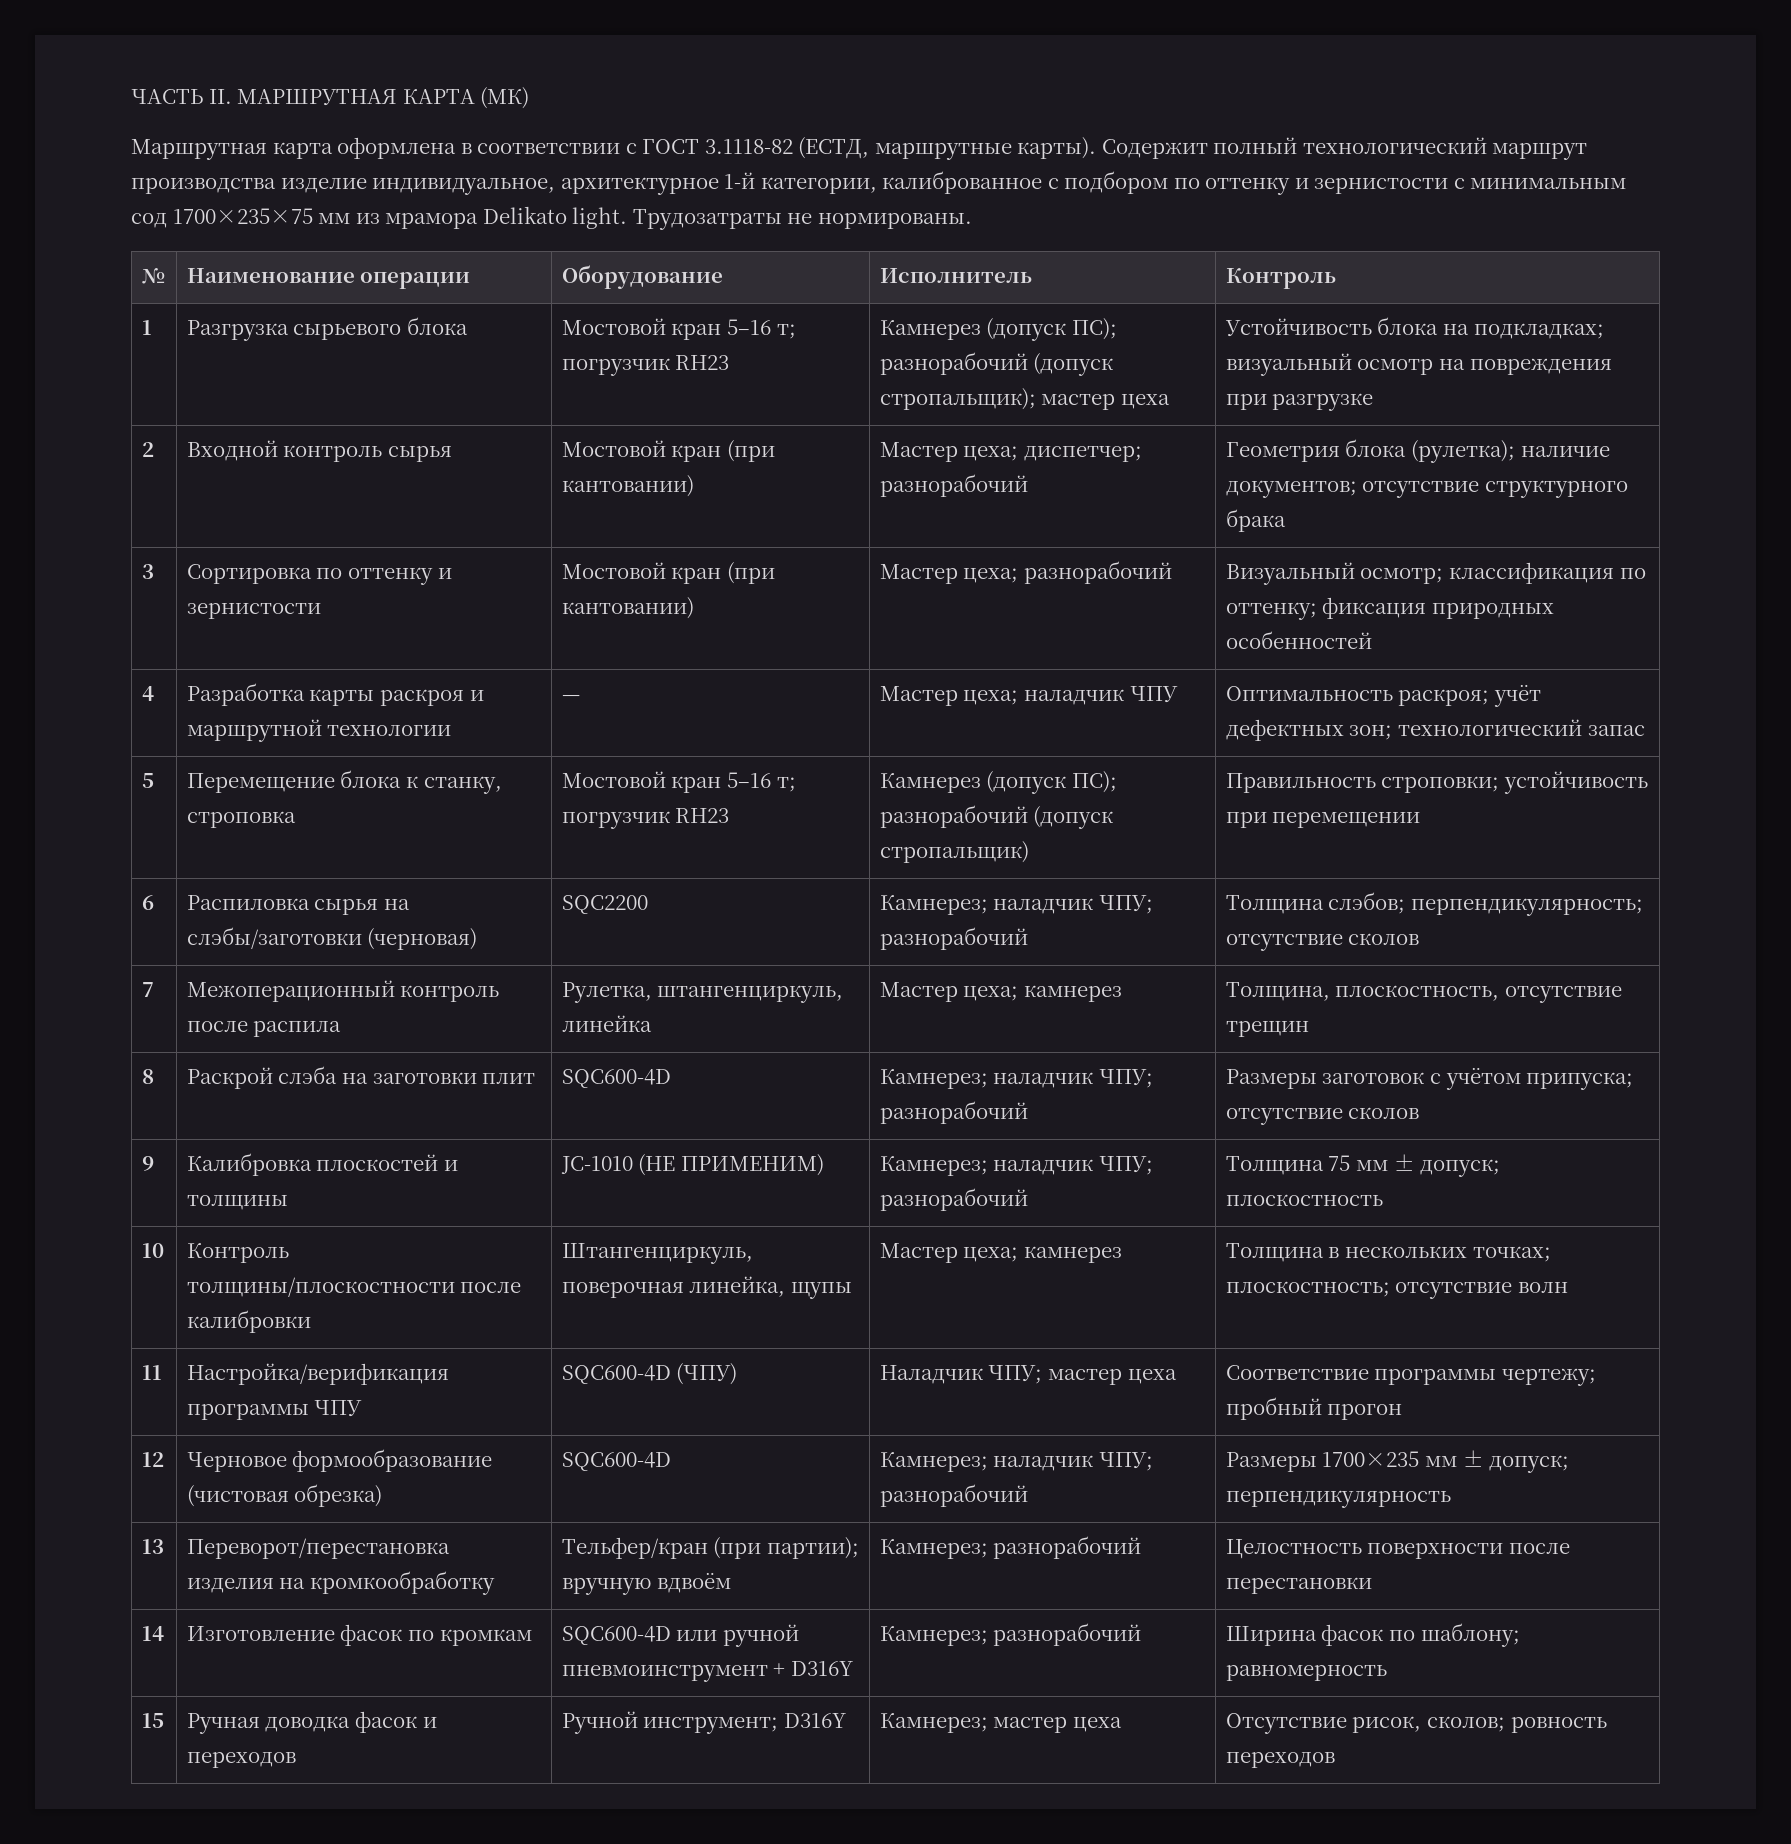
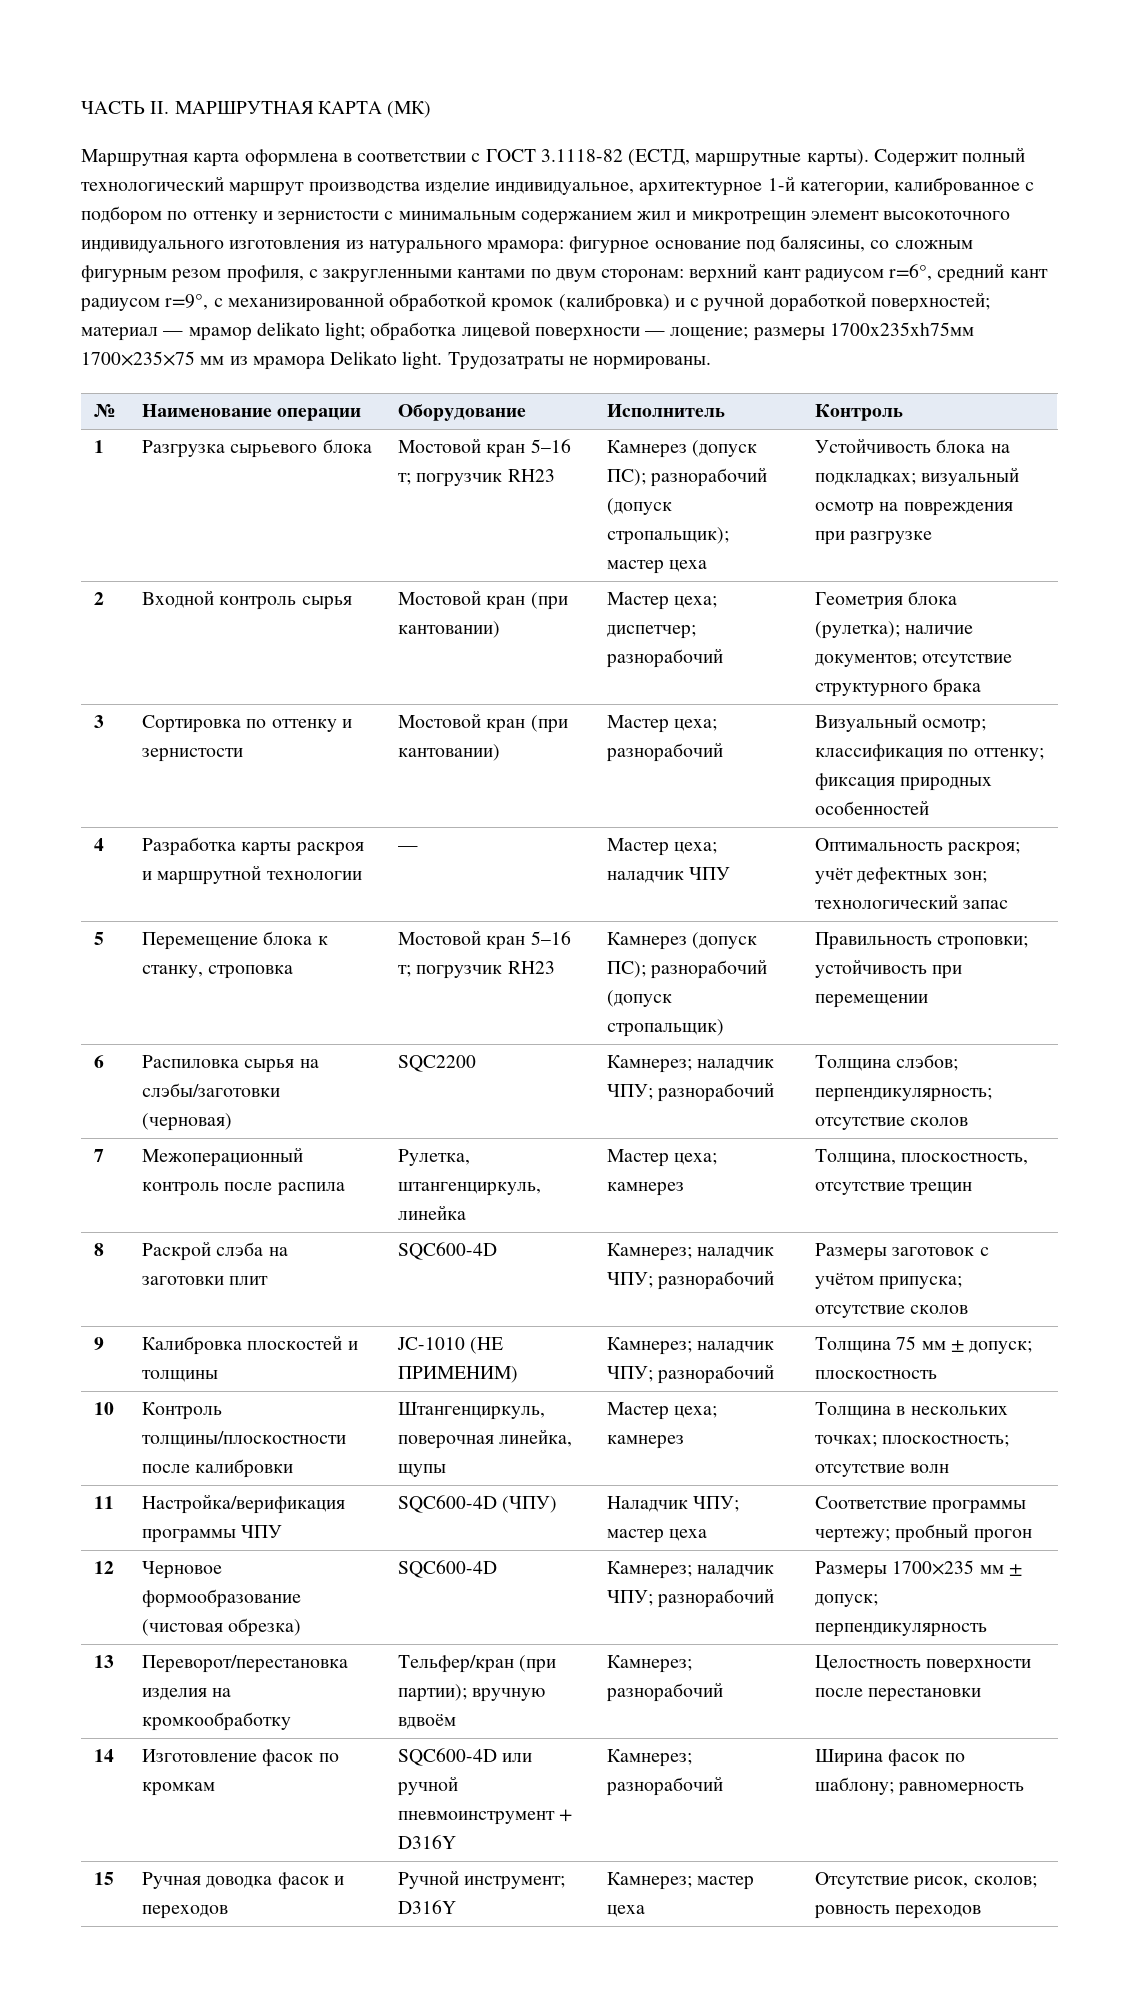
[131,213,167,228] сод -> [520,211,1011,225] [81,235,973,254] [81,263,1048,283] [80,292,990,312] [81,321,974,341] содержанием жил и микротрещин элемент высокоточного индивидуального изготовления из натурального мрамора: фигурное основание под балясины, со сложным фигурным резом профиля, с закругленными кантами по двум сторонам: верхний кант радиусом r=6°, средний кант радиусом r=9°, с механизированной обработкой кромок (калибровка) и с ручной доработкой поверхностей; материал — мрамор delikato light; обработка лицевой поверхности — лощение; размеры 1700х235хh75мм

